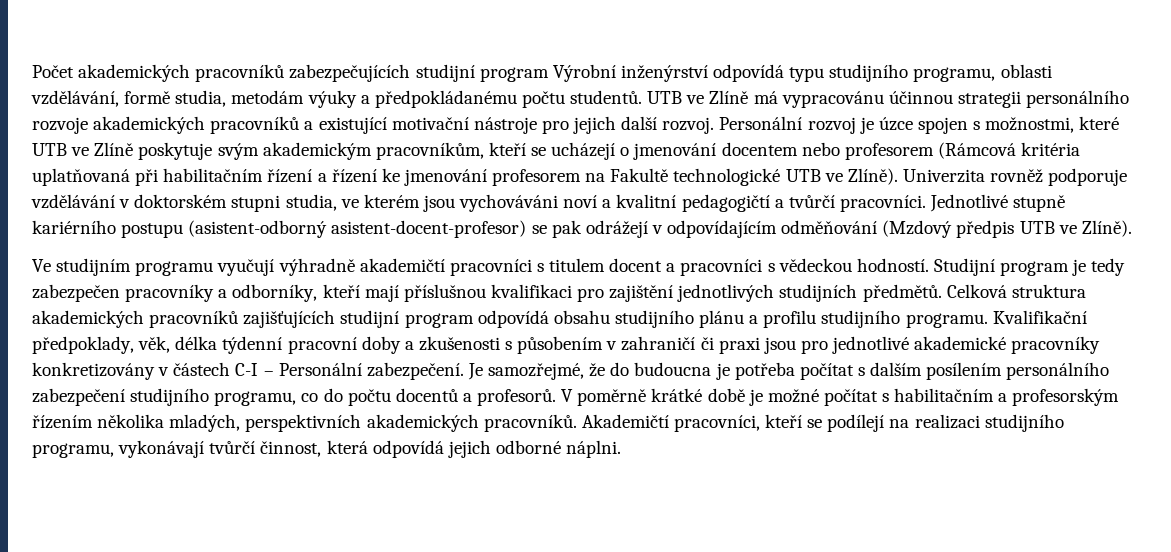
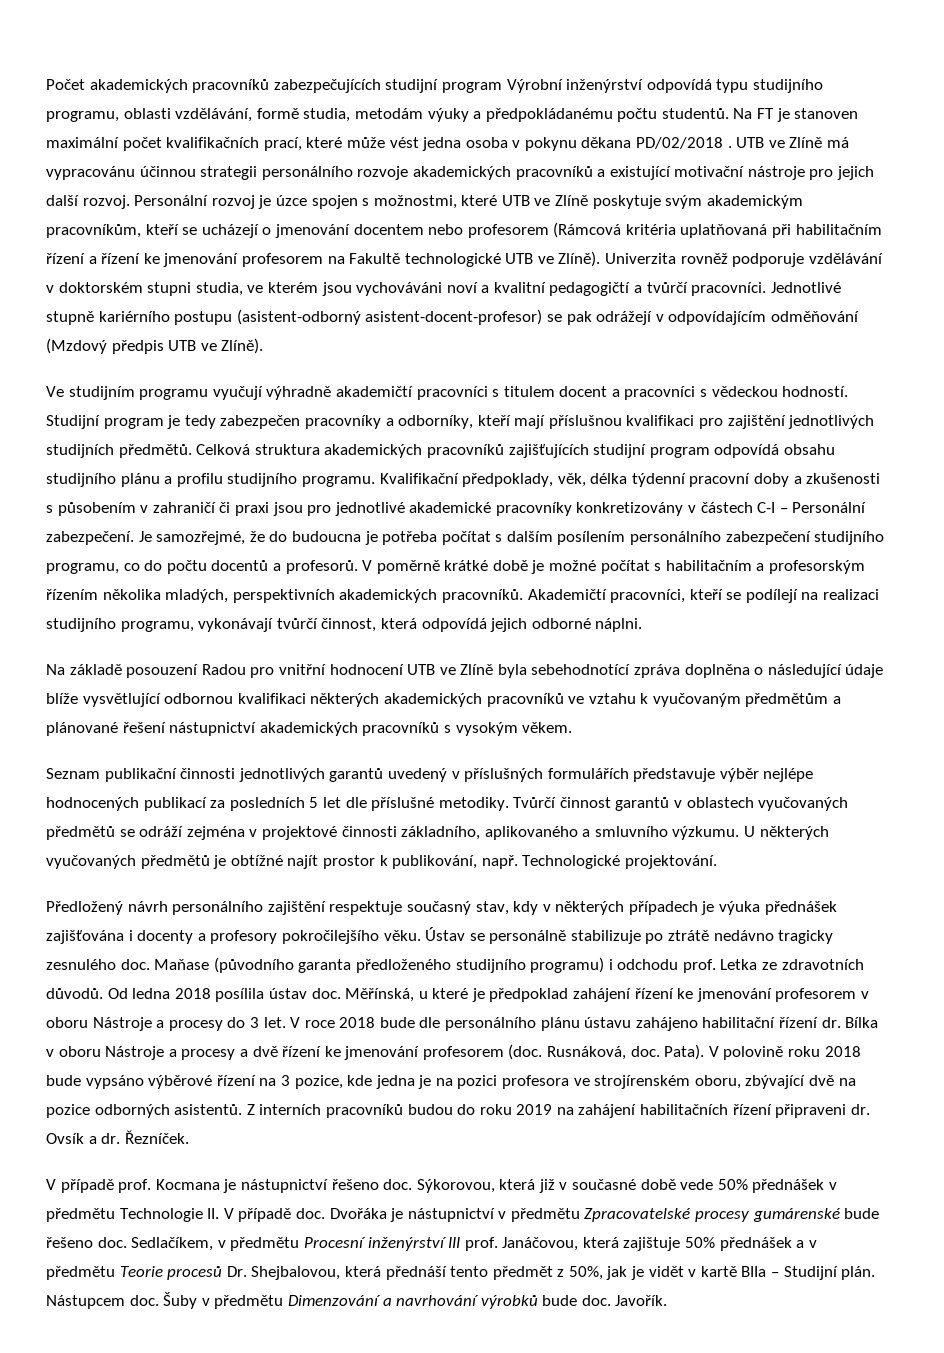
(643, 97) none -> [733,108,859,122] [46,137,732,151] Na FT je stanoven maximální počet kvalifikačních prací, které může vést jedna osoba v pokynu děkana PD/02/2018 .
(622, 449) none -> [46,664,884,678] [46,693,842,707] [46,722,573,736] [46,768,814,782] [46,797,849,811] [46,826,829,840] [46,855,717,869] [46,901,837,915] [46,927,834,944] [46,957,864,973] [46,988,870,1002] [46,1017,879,1031] [46,1044,861,1060] [46,1075,856,1089] [46,1104,870,1118] [46,1130,189,1144] [46,1179,838,1193] [46,1208,880,1222] [46,1237,817,1251] [46,1266,876,1280] [46,1292,668,1309] // Na základě posouzení Radou pro vnitřní hodnocení UTB ve Zlíně byla sebehodnotící zpráva doplněna o následující údaje blíže vysvětlující odbornou kvalifikaci některých akademických pracovníků ve vztahu k vyučovaným předmětům a plánované řešení nástupnictví akademických pracovníků s vysokým věkem. // Seznam publikační činnosti jednotlivých garantů uvedený v příslušných formulářích představuje výběr nejlépe hodnocených publikací za posledních 5 let dle příslušné metodiky. Tvůrčí činnost garantů v oblastech vyučovaných předmětů se odráží zejména v projektové činnosti základního, aplikovaného a smluvního výzkumu. U některých vyučovaných předmětů je obtížné najít prostor k publikování, např. Technologické projektování. // Předložený návrh personálního zajištění respektuje současný stav, kdy v některých případech je výuka přednášek zajišťována i docenty a profesory pokročilejšího věku. Ústav se personálně stabilizuje po ztrátě nedávno tragicky zesnulého doc. Maňase (původního garanta předloženého studijního programu) i odchodu prof. Letka ze zdravotních důvodů. Od ledna 2018 posílila ústav doc. Měřínská, u které je předpoklad zahájení řízení ke jmenování profesorem v oboru Nástroje a procesy do 3 let. V roce 2018 bude dle personálního plánu ústavu zahájeno habilitační řízení dr. Bílka v oboru Nástroje a procesy a dvě řízení ke jmenování profesorem (doc. Rusnáková, doc. Pata). V polovině roku 2018 bude vypsáno výběrové řízení na 3 pozice, kde jedna je na pozici profesora ve strojírenském oboru, zbývající dvě na pozice odborných asistentů. Z interních pracovníků budou do roku 2019 na zahájení habilitačních řízení připraveni dr. Ovsík a dr. Řezníček. // V případě prof. Kocmana je nástupnictví řešeno doc. Sýkorovou, která již v současné době vede 50% přednášek v předmětu Technologie II. V případě doc. Dvořáka je nástupnictví v předmětu Zpracovatelské procesy gumárenské bude řešeno doc. Sedlačíkem, v předmětu Procesní inženýrství III prof. Janáčovou, která zajištuje 50% přednášek a v předmětu Teorie procesů Dr. Shejbalovou, která přednáší tento předmět z 50%, jak je vidět v kartě BIIa – Studijní plán. Nástupcem doc. Šuby v předmětu Dimenzování a navrhování výrobků bude doc. Javořík.

